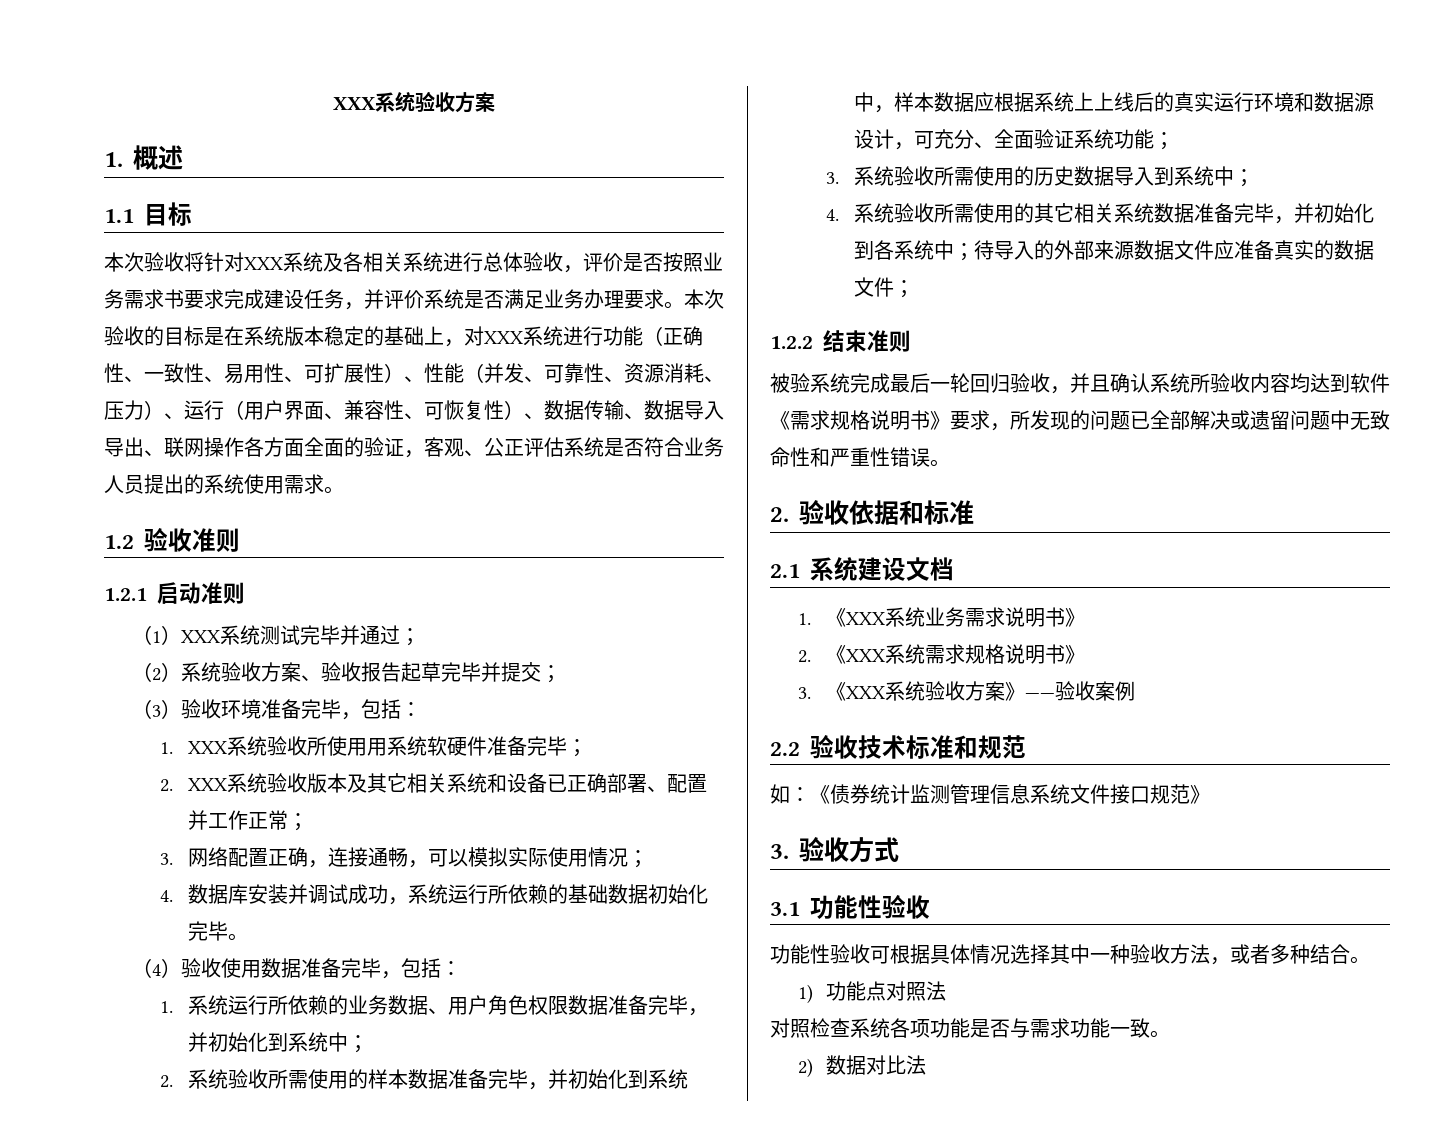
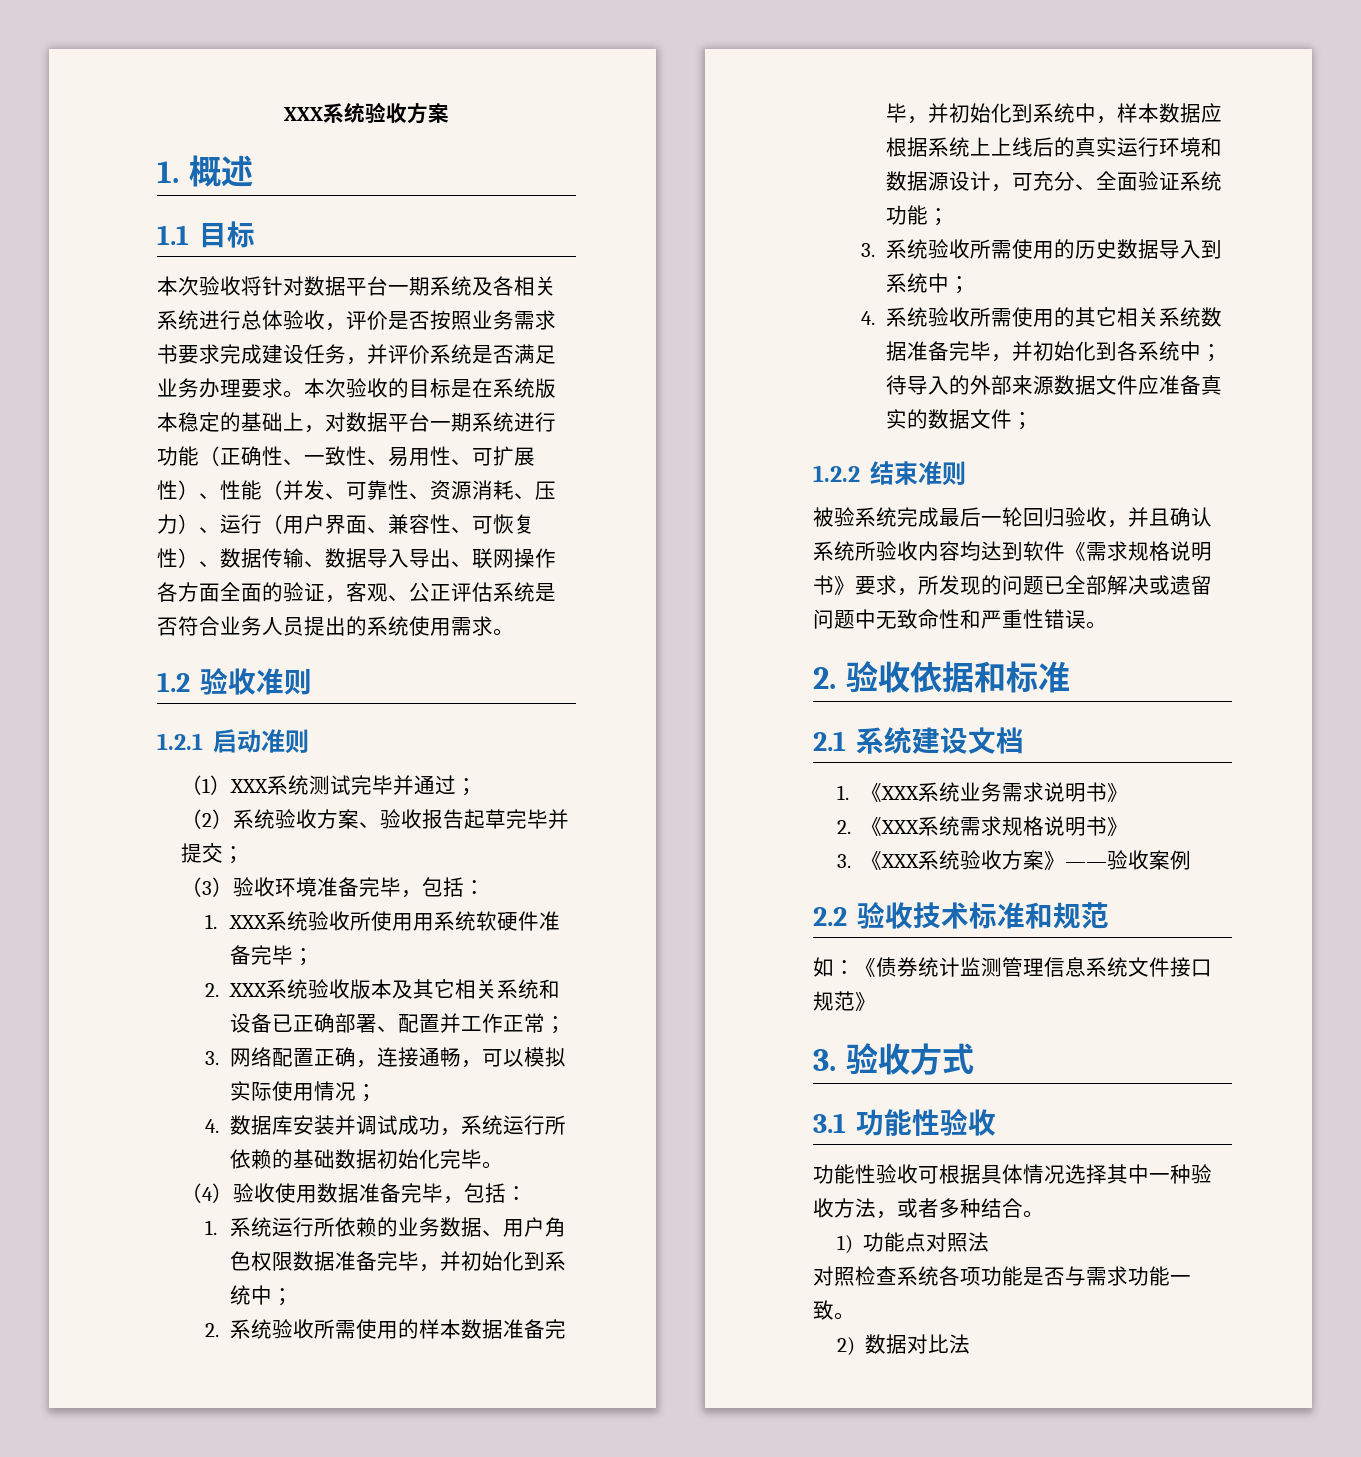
[244,257,283,270] XXX -> [304,276,430,296] 数据平台一期
[484,331,523,344] XXX -> [346,412,472,432] 数据平台一期

